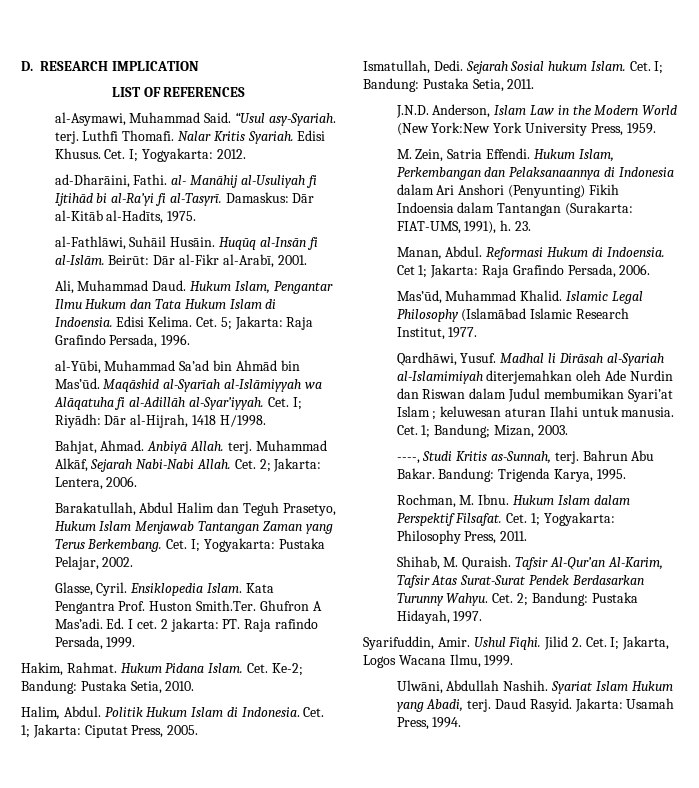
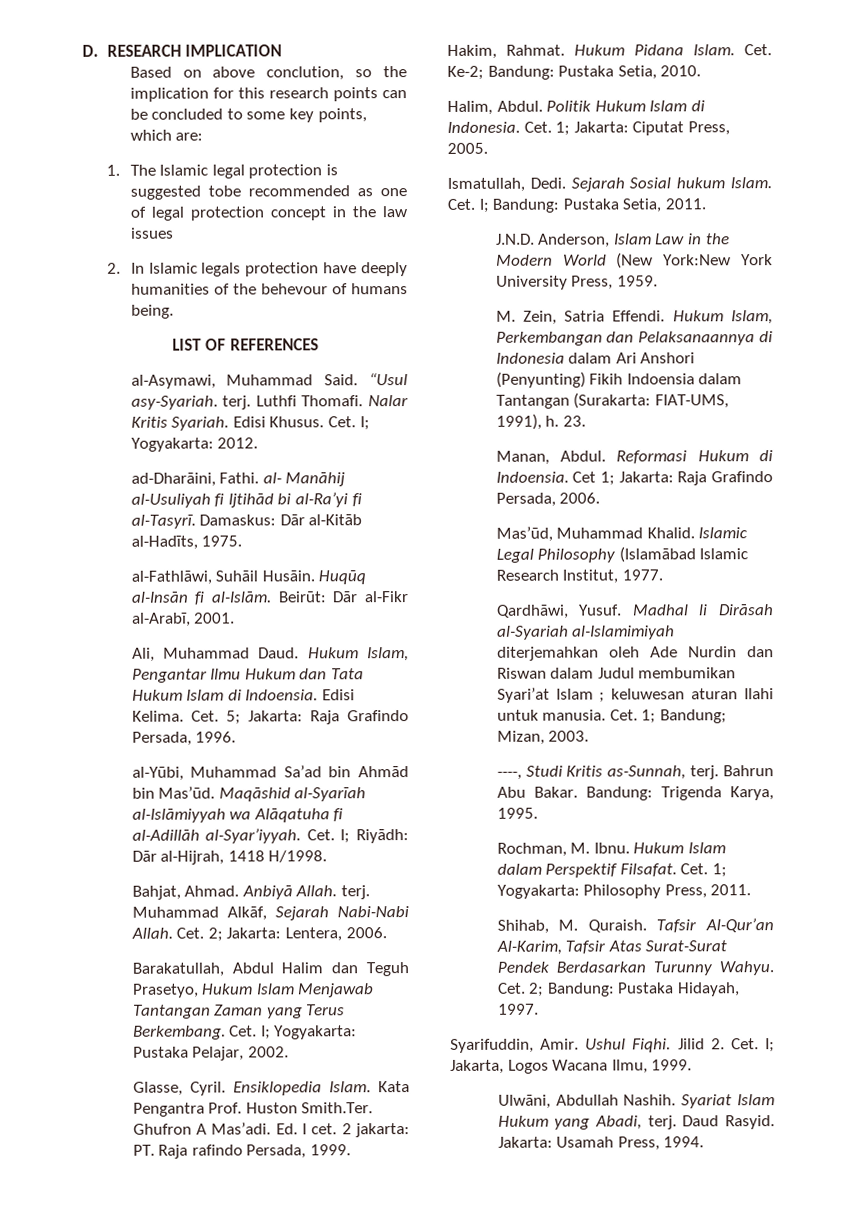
(199, 66) none -> [129,66,407,81] [129,87,407,102] [129,108,367,123] [129,129,204,141] [105,164,339,179] [129,185,407,200] [129,206,408,221] [130,227,174,239] [106,262,408,277] [130,283,408,295] [130,304,174,319] // Based on above conclution, so the implication for this research points can be concluded to some key points, which are: // 1. The Islamic legal protection is suggested tobe recommended as one of legal protection concept in the law issues // 2. In Islamic legals protection have deeply humanities of the behevour of humans being.

